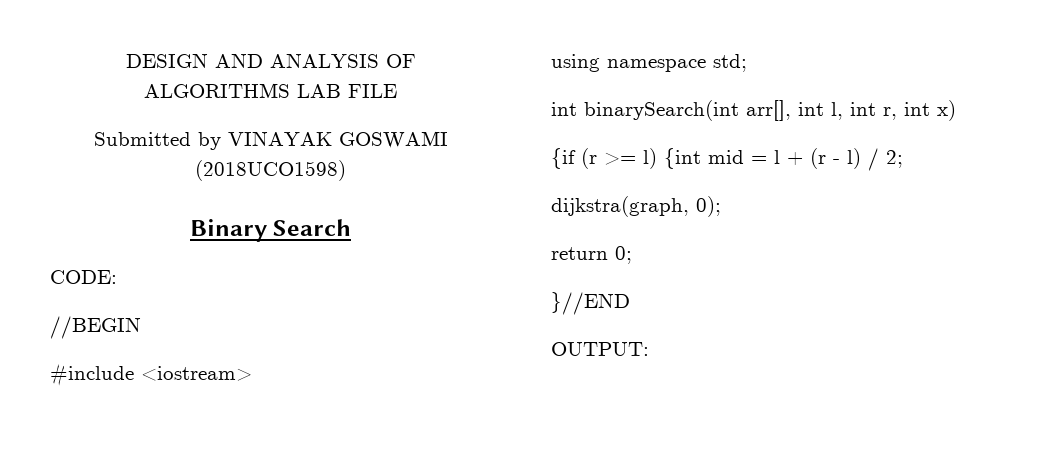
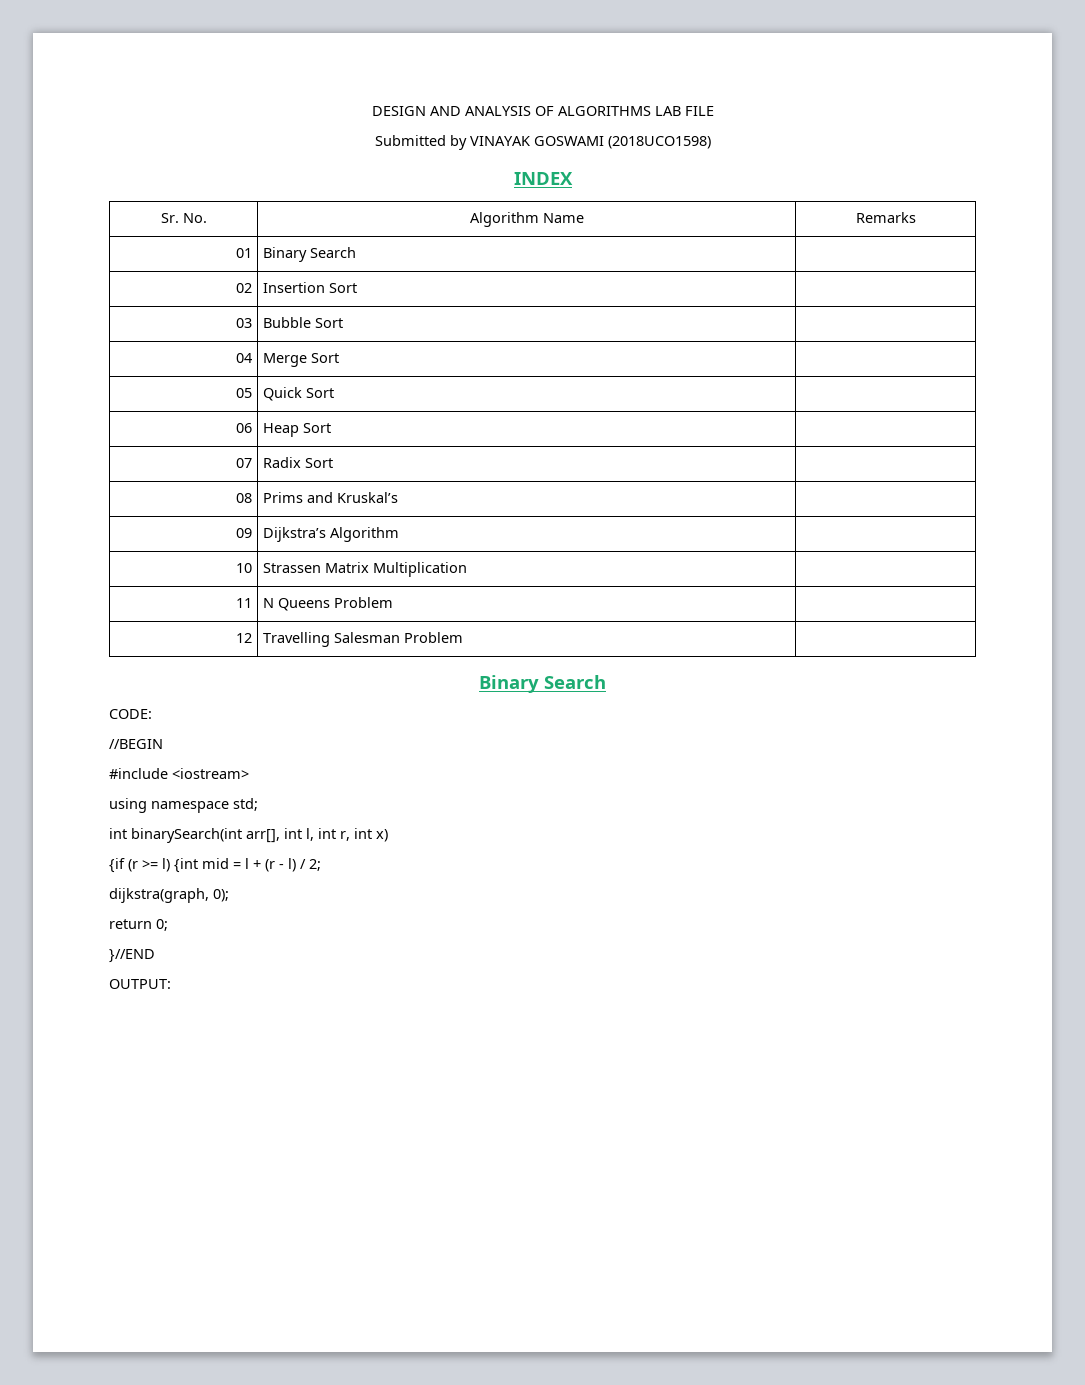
(346, 170) none -> [513,172,573,185] [160,213,207,223] [469,212,584,227] [855,212,916,223] [235,248,252,258] [263,247,357,262] [235,283,252,293] [263,282,358,293] [235,318,252,328] [263,317,344,328] [235,353,252,363] [263,353,340,367] [235,388,252,398] [263,387,335,401] [235,423,252,433] [263,423,332,437] [235,458,252,468] [263,457,334,468] [235,493,252,503] [263,492,399,503] [235,528,252,538] [263,527,400,542] [235,563,252,573] [263,562,468,577] [235,598,252,608] [263,597,394,611] [235,633,252,643] [263,632,464,647] // INDEX // Sr. No. | Algorithm Name | Remarks // 01 | Binary Search | // 02 | Insertion Sort | // 03 | Bubble Sort | // 04 | Merge Sort | // 05 | Quick Sort | // 06 | Heap Sort | // 07 | Radix Sort | // 08 | Prims and Kruskal’s | // 09 | Dijkstra’s Algorithm | // 10 | Strassen Matrix Multiplication | // 11 | N Queens Problem | // 12 | Travelling Salesman Problem |

